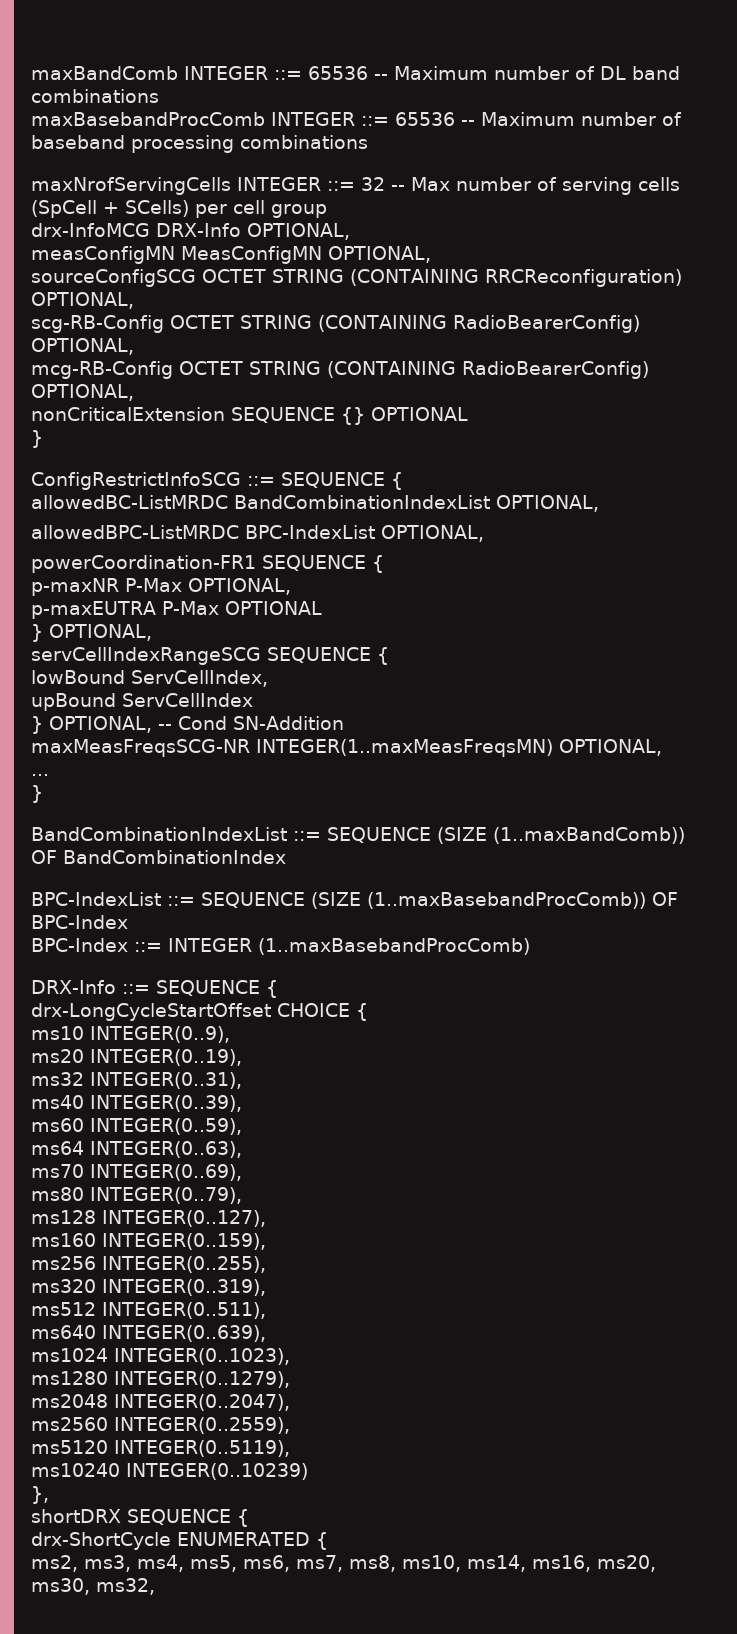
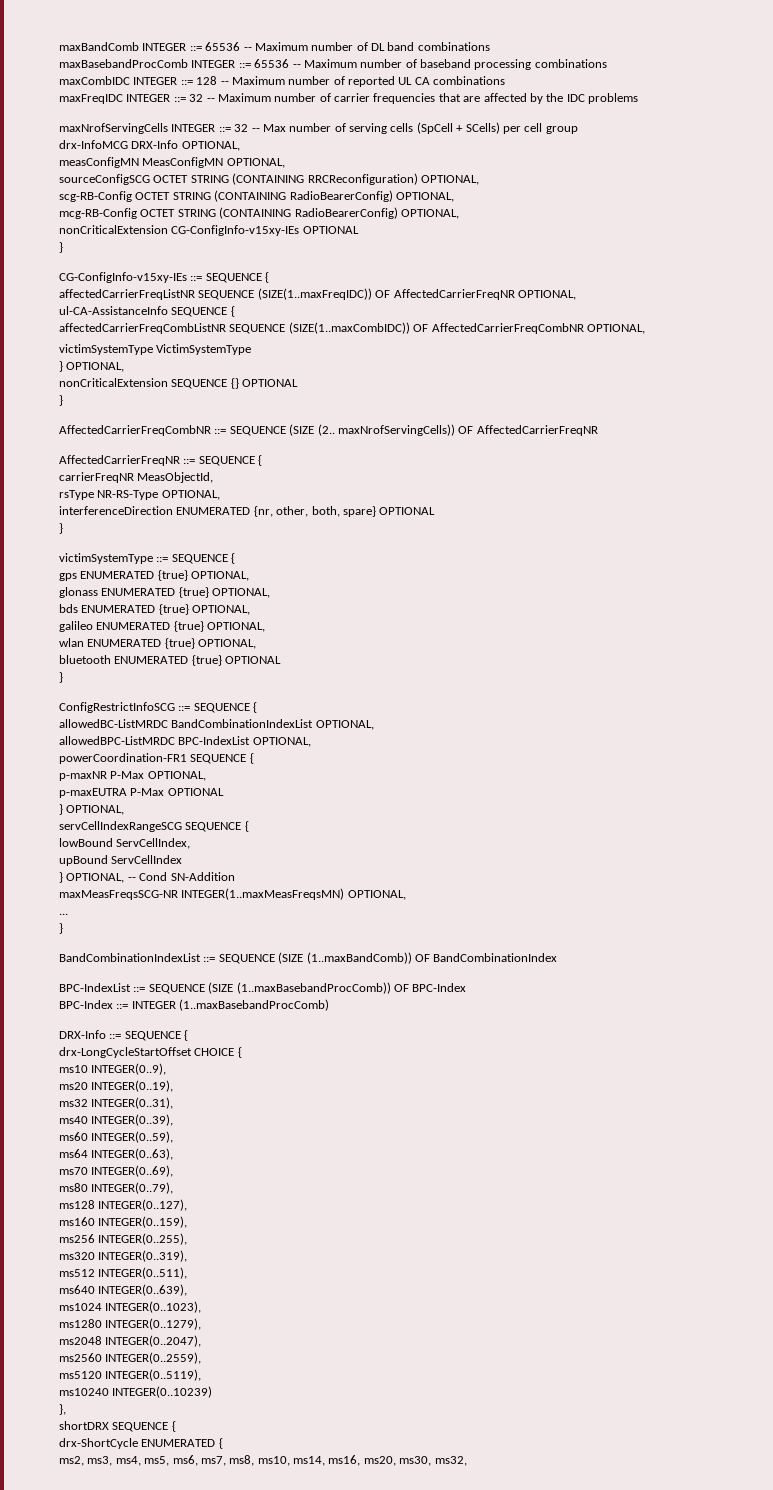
(368, 142) none -> [59,76,506,87] [59,93,638,104] // maxCombIDC INTEGER ::= 128 -- Maximum number of reported UL CA combinations // maxFreqIDC INTEGER ::= 32 -- Maximum number of carrier frequencies that are affected by the IDC problems
(134, 392) none -> [59,225,359,236] [59,242,63,253] [59,272,270,283] [59,288,576,300] [59,306,235,317] [59,322,645,334] [59,344,252,355] [59,361,125,372] // nonCriticalExtension CG-ConfigInfo-v15xy-IEs OPTIONAL // } // CG-ConfigInfo-v15xy-IEs ::= SEQUENCE { // affectedCarrierFreqListNR SEQUENCE (SIZE(1..maxFreqIDC)) OF AffectedCarrierFreqNR OPTIONAL, // ul-CA-AssistanceInfo SEQUENCE { // affectedCarrierFreqCombListNR SEQUENCE (SIZE(1..maxCombIDC)) OF AffectedCarrierFreqCombNR OPTIONAL, // victimSystemType VictimSystemType // } OPTIONAL,
(43, 439) none -> [59,424,598,436] [59,455,263,466] [59,472,214,483] [59,490,220,500] [59,506,436,517] [59,523,63,534] [59,553,236,564] [59,570,250,581] [59,587,271,598] [59,604,251,615] [59,621,266,632] [59,638,257,649] [59,655,282,666] [59,672,63,683] // AffectedCarrierFreqCombNR ::= SEQUENCE (SIZE (2.. maxNrofServingCells)) OF AffectedCarrierFreqNR // AffectedCarrierFreqNR ::= SEQUENCE { // carrierFreqNR MeasObjectId, // rsType NR-RS-Type OPTIONAL, // interferenceDirection ENUMERATED {nr, other, both, spare} OPTIONAL // } // victimSystemType ::= SEQUENCE { // gps ENUMERATED {true} OPTIONAL, // glonass ENUMERATED {true} OPTIONAL, // bds ENUMERATED {true} OPTIONAL, // galileo ENUMERATED {true} OPTIONAL, // wlan ENUMERATED {true} OPTIONAL, // bluetooth ENUMERATED {true} OPTIONAL // }

